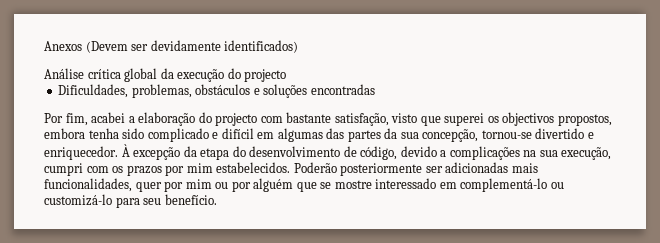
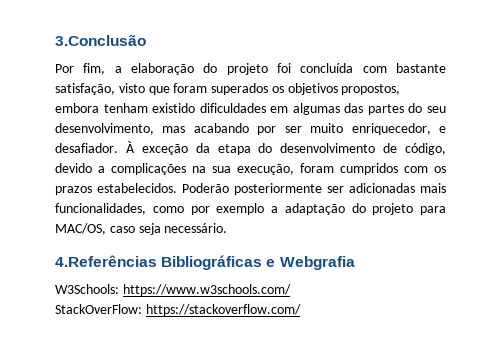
[44,40,299,53] [44,68,287,82] [58,84,375,98] Anexos (Devem ser devidamente identificados) // Análise crítica global da execução do projecto // Dificuldades, problemas, obstáculos e soluções encontradas -> [55,34,146,46] 3.Conclusão
[91,112,126,123] acabei -> (106, 69) none
[215,113,258,126] projecto -> [226,63,354,75] projeto foi concluída
[444,112,612,126] [44,128,594,142] [44,144,181,160] superei os objectivos propostos, embora tenha sido complicado e difícil em algumas das partes da sua concepção, tornou-se divertido e enriquecedor. À excepção -> [173,83,401,95] [55,103,446,115] [55,123,446,135] [55,141,188,155] foram superados os objetivos propostos, embora tenham existido dificuldades em algumas das partes do seu desenvolvimento, mas acabando por ser muito enriquecedor, e desafiador. À exceção
[44,163,83,176] cumpri -> [300,163,398,175] foram cumpridos
[165,163,213,176] por mim -> (92, 190) none
[135,178,564,192] [44,194,217,208] quer por mim ou por alguém que se mostre interessado em complementá-lo ou customizá-lo para seu benefício. -> [152,203,446,215] [55,223,228,235] [55,255,355,270] [55,284,291,296] [55,304,301,316] como por exemplo a adaptação do projeto para MAC/OS, caso seja necessário. // 4.Referências Bibliográficas e Webgrafia // W3Schools: https://www.w3schools.com/ // StackOverFlow: https://stackoverflow.com/

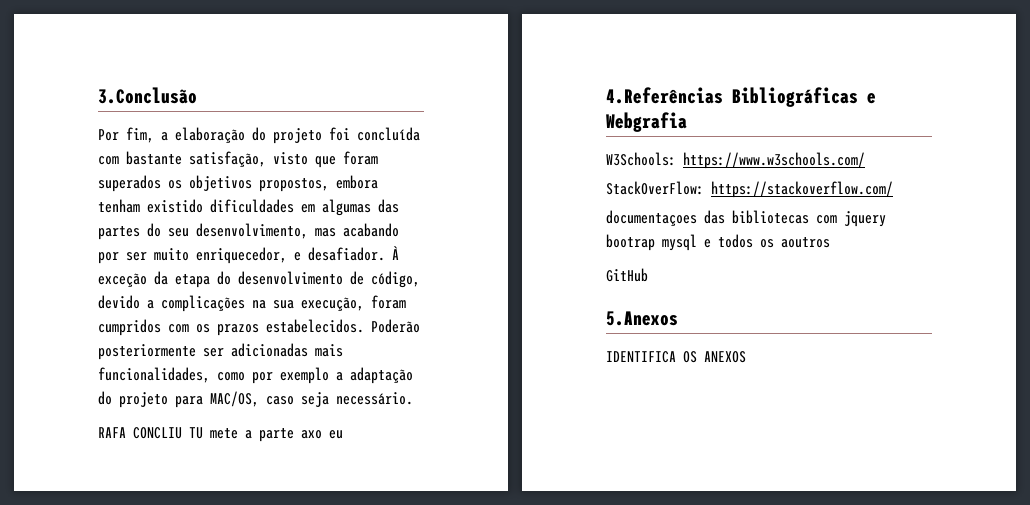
(228, 228) none -> [98,427,343,442] // RAFA CONCLIU TU mete a parte axo eu
(301, 310) none -> [606,210,886,227] [606,234,830,251] [606,268,648,282] [606,311,678,326] [606,351,746,363] // documentaçoes das bibliotecas com jquery bootrap mysql e todos os aoutros // GitHub // 5.Anexos // IDENTIFICA OS ANEXOS

